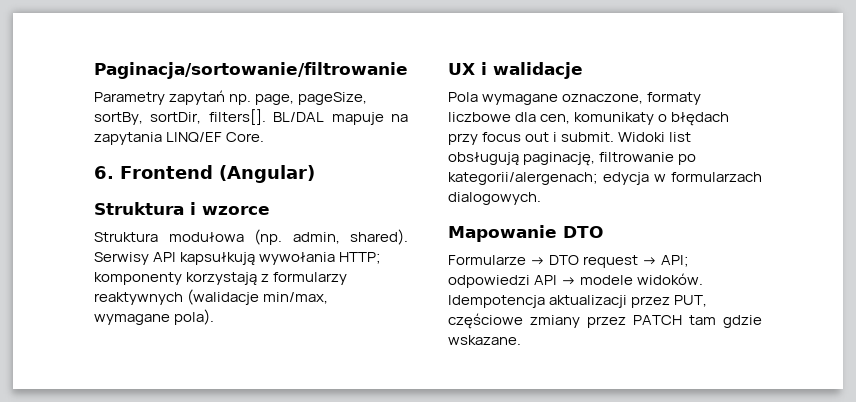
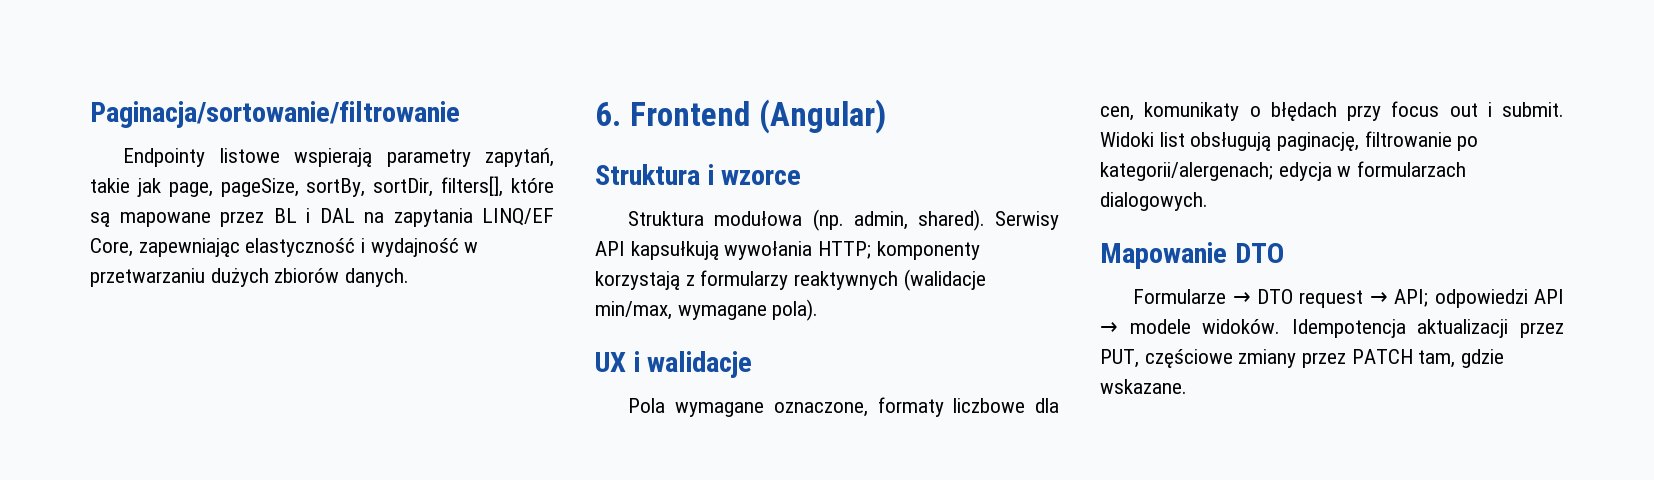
[94,90,368,105] [94,109,408,125] [94,132,265,145] Parametry zapytań np. page, pageSize, sortBy, sortDir, filters[]. BL/DAL mapuje na zapytania LINQ/EF Core. -> [123,148,554,167] [90,176,554,197] [90,208,554,227] [90,238,479,257] [90,268,410,287] Endpointy listowe wspierają parametry zapytań, takie jak page, pageSize, sortBy, sortDir, filters[], które są mapowane przez BL i DAL na zapytania LINQ/EF Core, zapewniając elastyczność i wydajność w przetwarzaniu dużych zbiorów danych.
[689,315,716,325] tam -> [1418,350,1456,368] tam,

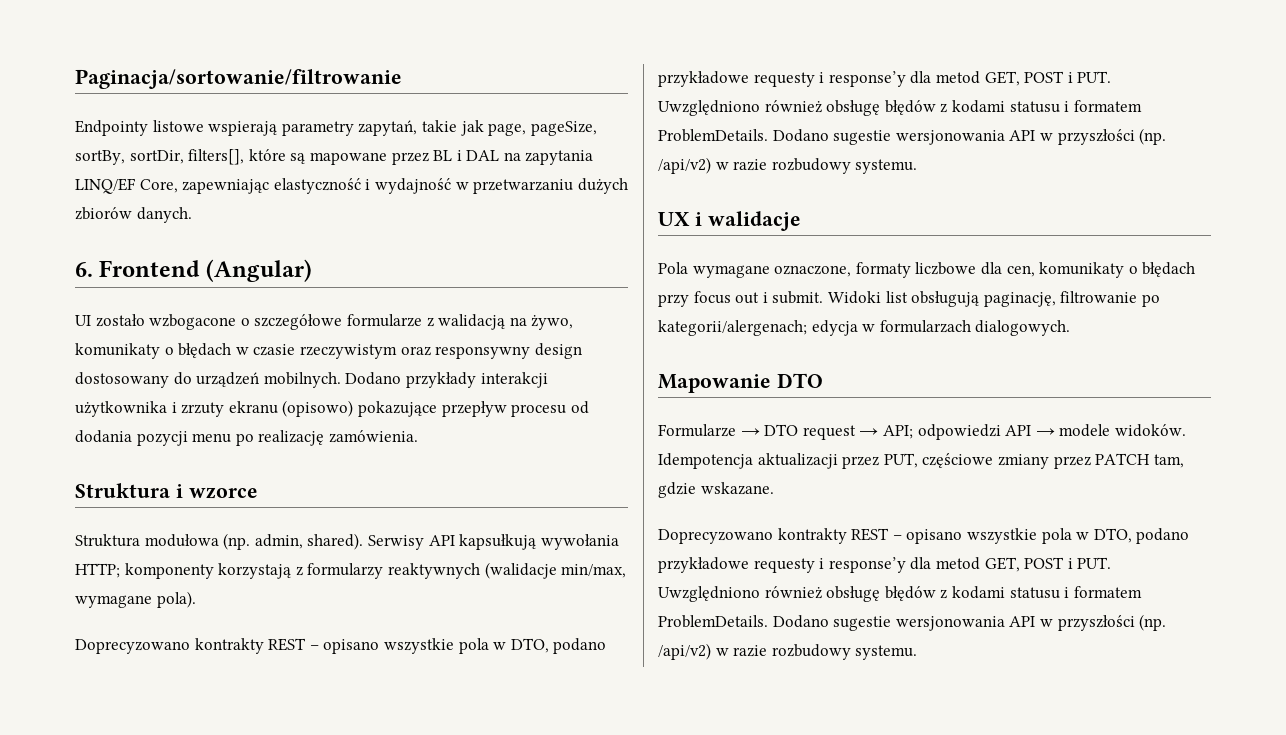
(886, 116) none -> [75,314,574,330] [75,343,582,359] [75,372,548,388] [75,400,589,417] [75,430,418,446] // UI zostało wzbogacone o szczegółowe formularze z walidacją na żywo, komunikaty o błędach w czasie rzeczywistym oraz responsywny design dostosowany do urządzeń mobilnych. Dodano przykłady interakcji użytkownika i zrzuty ekranu (opisowo) pokazujące przepływ procesu od dodania pozycji menu po realizację zamówienia.
(819, 310) none -> [75,638,607,654] [658,71,1112,87] [658,100,1142,116] [658,128,1167,145] [658,157,918,174] // Doprecyzowano kontrakty REST – opisano wszystkie pola w DTO, podano przykładowe requesty i response’y dla metod GET, POST i PUT. Uwzględniono również obsługę błędów z kodami statusu i formatem ProblemDetails. Dodano sugestie wersjonowania API w przyszłości (np. /api/v2) w razie rozbudowy systemu.
(1187, 386) none -> [658,528,1190,544] [658,557,1112,573] [658,586,1142,602] [658,614,1167,631] [658,643,918,660] // Doprecyzowano kontrakty REST – opisano wszystkie pola w DTO, podano przykładowe requesty i response’y dla metod GET, POST i PUT. Uwzględniono również obsługę błędów z kodami statusu i formatem ProblemDetails. Dodano sugestie wersjonowania API w przyszłości (np. /api/v2) w razie rozbudowy systemu.

